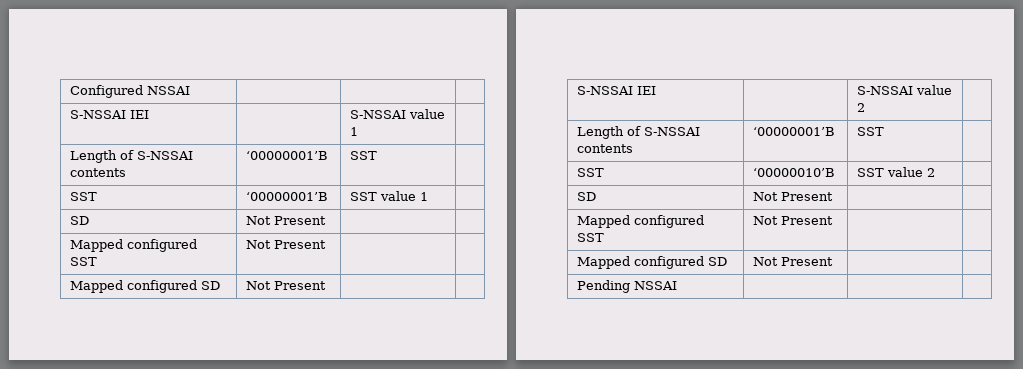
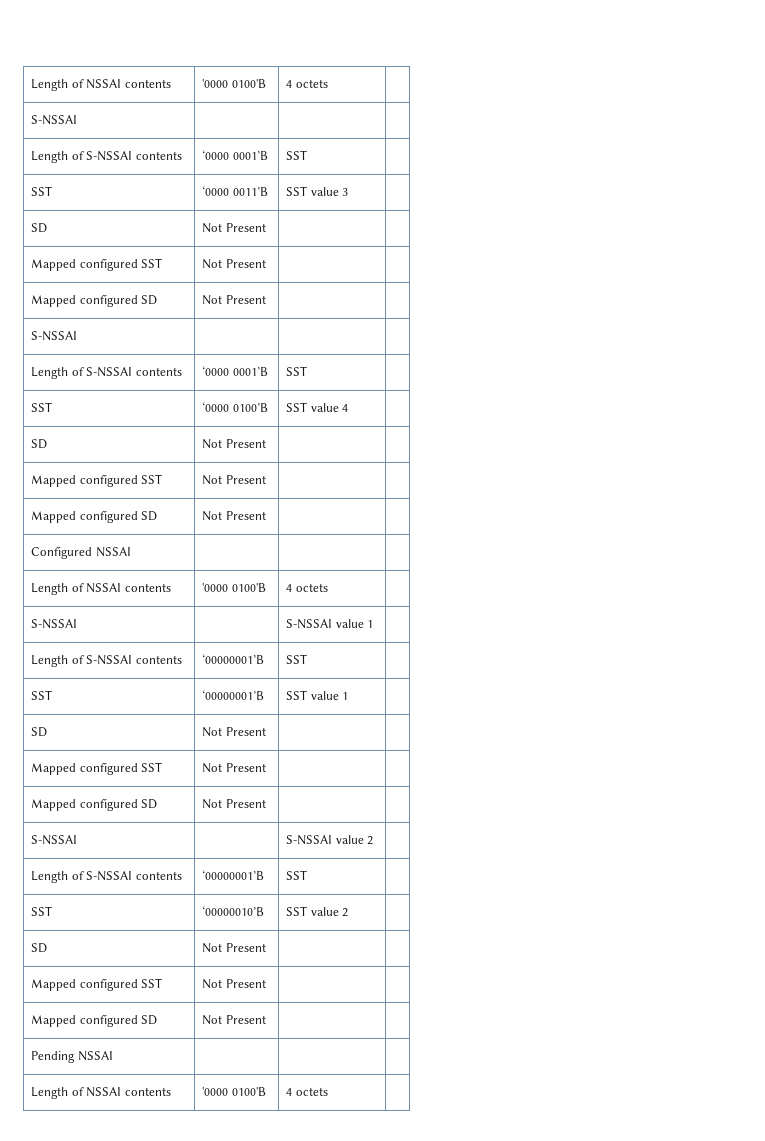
[70,85,191,98] [70,110,150,119] Configured NSSAI | | | // S-NSSAI IEI -> [31,79,171,91] [202,79,266,88] [286,79,328,88] [31,115,78,125] [31,151,182,163] [202,150,268,160] [286,150,308,160] [31,186,53,196] [202,186,268,196] [286,186,349,196] [31,223,48,233] [202,223,266,233] [31,258,163,271] [202,259,266,269] [31,295,158,307] [202,295,266,305] [31,331,78,341] [31,367,182,379] [202,366,268,376] [286,366,308,376] [31,402,53,412] [202,402,268,412] [286,402,349,412] [31,439,48,449] [202,439,266,449] [31,474,163,487] [202,475,266,485] [31,511,158,523] [202,511,266,521] [31,547,131,559] [31,583,171,595] [202,583,266,592] [286,583,328,592] [31,619,78,629] Length of NSSAI contents | '0000 0100'B | 4 octets | // S-NSSAI | | | // Length of S-NSSAI contents | ‘0000 0001’B | SST | // SST | ‘0000 0011’B | SST value 3 | // SD | Not Present | | // Mapped configured SST | Not Present | | // Mapped configured SD | Not Present | | // S-NSSAI | | | // Length of S-NSSAI contents | ‘0000 0001’B | SST | // SST | ‘0000 0100’B | SST value 4 | // SD | Not Present | | // Mapped configured SST | Not Present | | // Mapped configured SD | Not Present | | // Configured NSSAI | | | // Length of NSSAI contents | '0000 0100'B | 4 octets | // S-NSSAI
[637,86,657,95] IEI -> (78, 840) none
(678, 285) none -> [31,1087,171,1099] [202,1087,266,1096] [286,1087,328,1096] // Length of NSSAI contents | '0000 0100'B | 4 octets |

